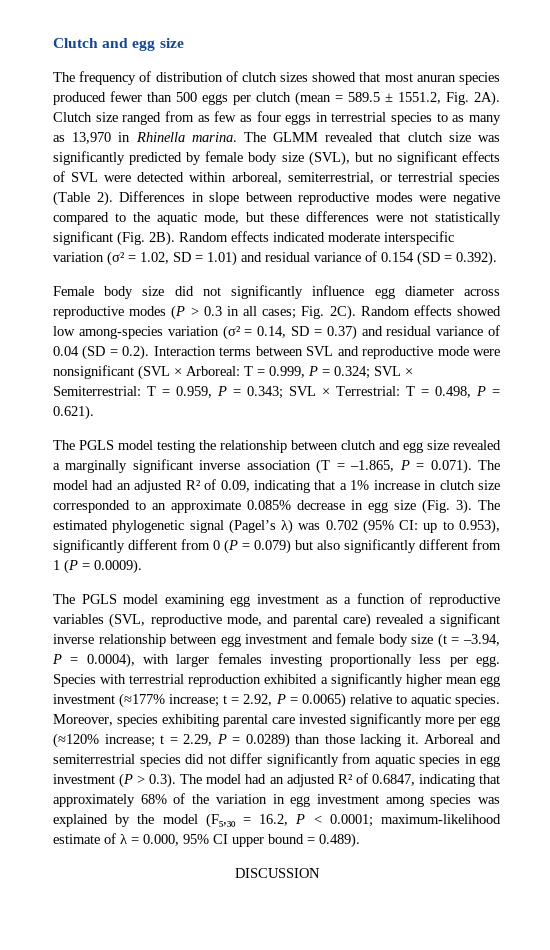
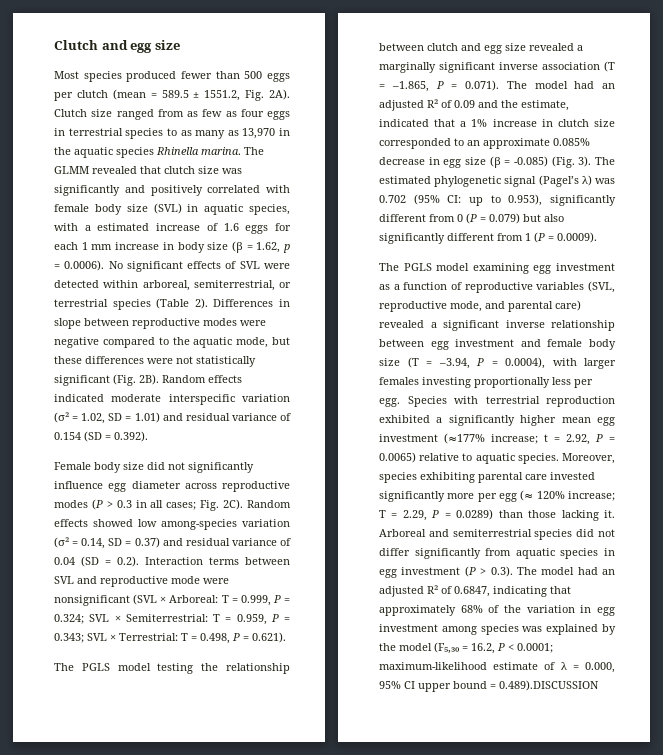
[53,71,456,85] The frequency of distribution of clutch sizes showed that most anuran -> [54,71,79,79] Most
(131, 137) none -> [54,147,154,158] the aquatic species
[129,151,392,166] predicted by female body size (SVL), but no -> [124,185,290,196] [54,203,290,215] [54,223,291,234] [54,241,290,253] [54,260,123,271] and positively correlated with female body size (SVL) in aquatic species, with a estimated increase of 1.6 eggs for each 1 mm increase in body size (β = 1.62, p = 0.0006). No
[220,480,310,493] 0.09, indicating -> [454,100,569,111] [379,119,429,127] 0.09 and the estimate, indicated
(416, 505) none -> [489,156,548,168] (β = -0.085)
[437,633,447,648] (t -> [407,357,419,368] (T
[53,733,165,748] (≈120% increase; t -> [520,490,615,501] [379,510,386,518] (≈ 120% increase; T
[319,833,360,848] [234,868,320,878] 0.489). // DISCUSSION -> [499,680,599,691] 0.489).DISCUSSION

